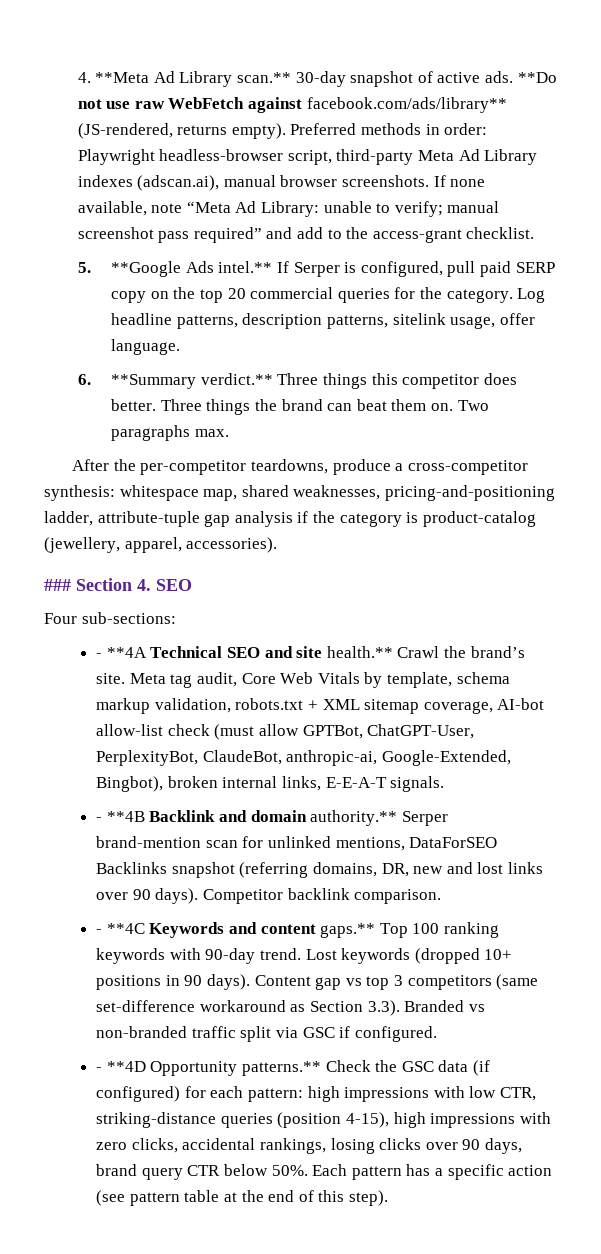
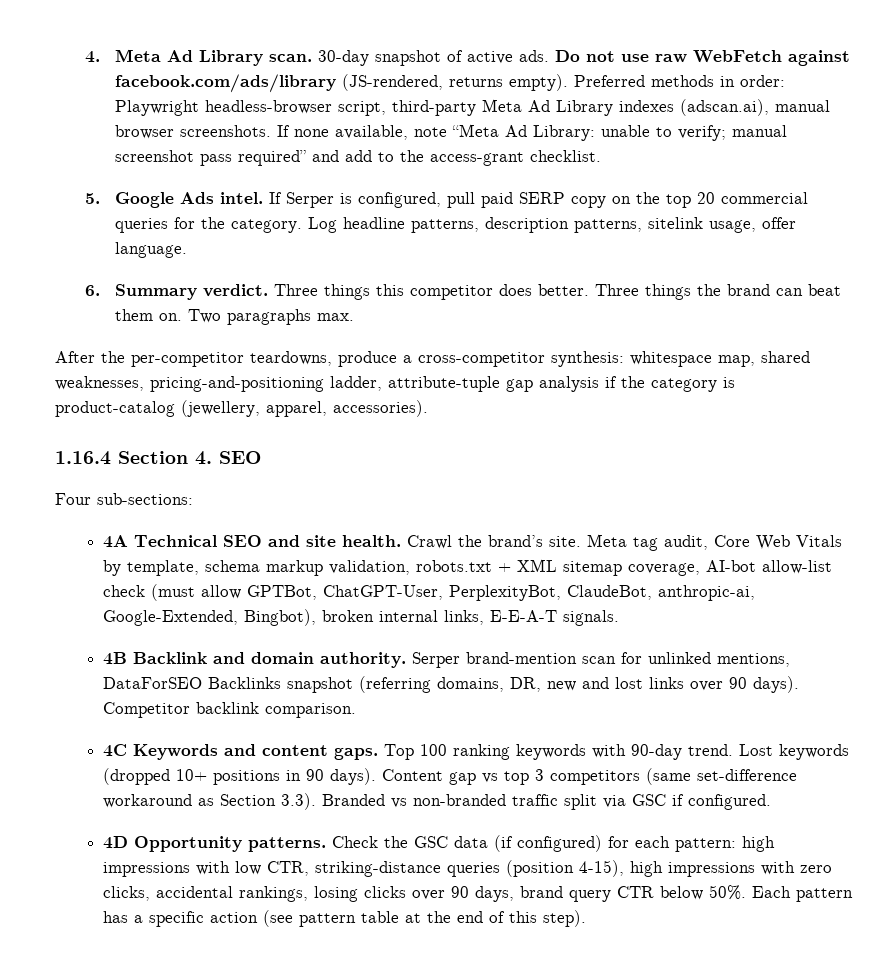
[77,71,291,87] 4. **Meta Ad Library scan.** -> [84,49,312,66] 4. Meta Ad Library scan.
[517,72,557,83] **Do -> [554,50,580,62] Do
[306,97,507,113] facebook.com/ads/library** -> [114,74,336,93] facebook.com/ads/library
[111,261,273,277] **Google Ads intel.** -> [114,192,263,208] Google Ads intel.
[111,373,273,389] **Summary verdict.** -> [114,284,268,300] Summary verdict.
[44,579,71,591] ### -> [55,451,111,465] 1.16.4
[96,647,147,658] - **4A -> [103,535,129,548] 4A
[326,646,393,658] health.** -> [342,535,402,547] health.
[96,811,145,822] - **4B -> [103,652,128,665] 4B
[310,810,398,826] authority.** -> [320,652,407,668] authority.
[96,923,145,934] - **4C -> [103,744,128,757] 4C
[320,923,376,938] gaps.** -> [334,747,379,760] gaps.
[96,1061,322,1076] - **4D Opportunity patterns.** -> [103,836,327,852] 4D Opportunity patterns.

